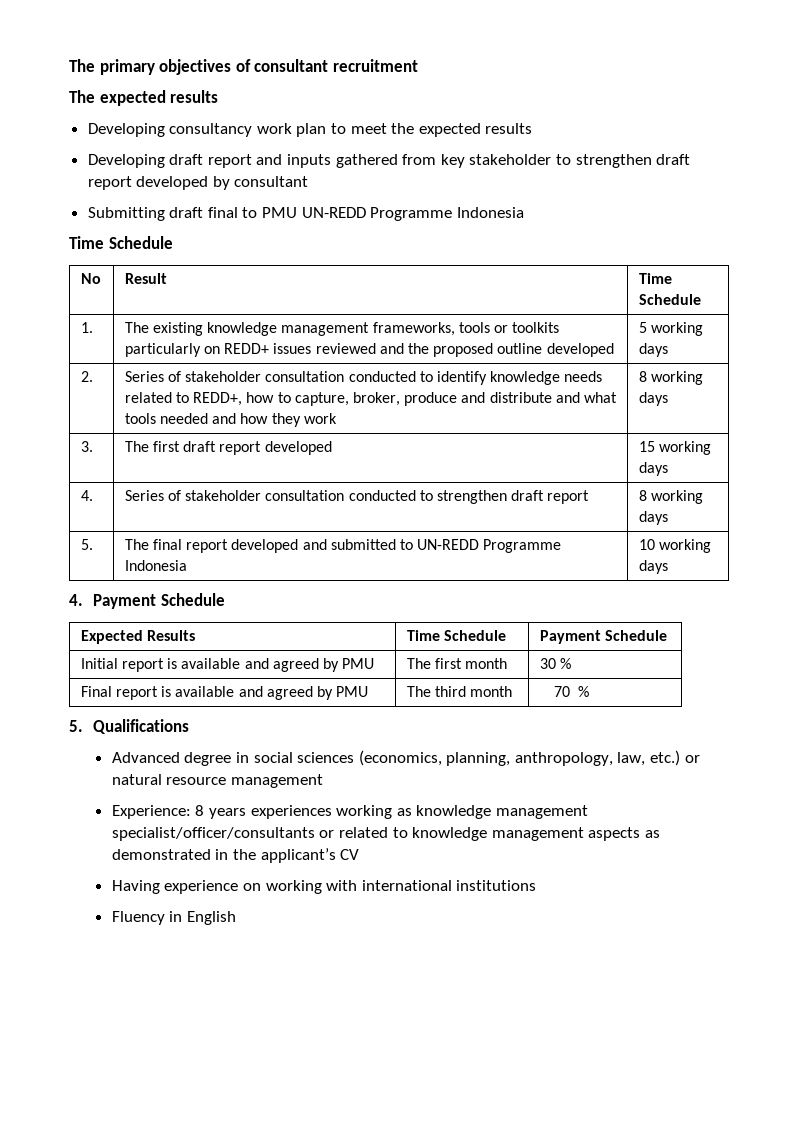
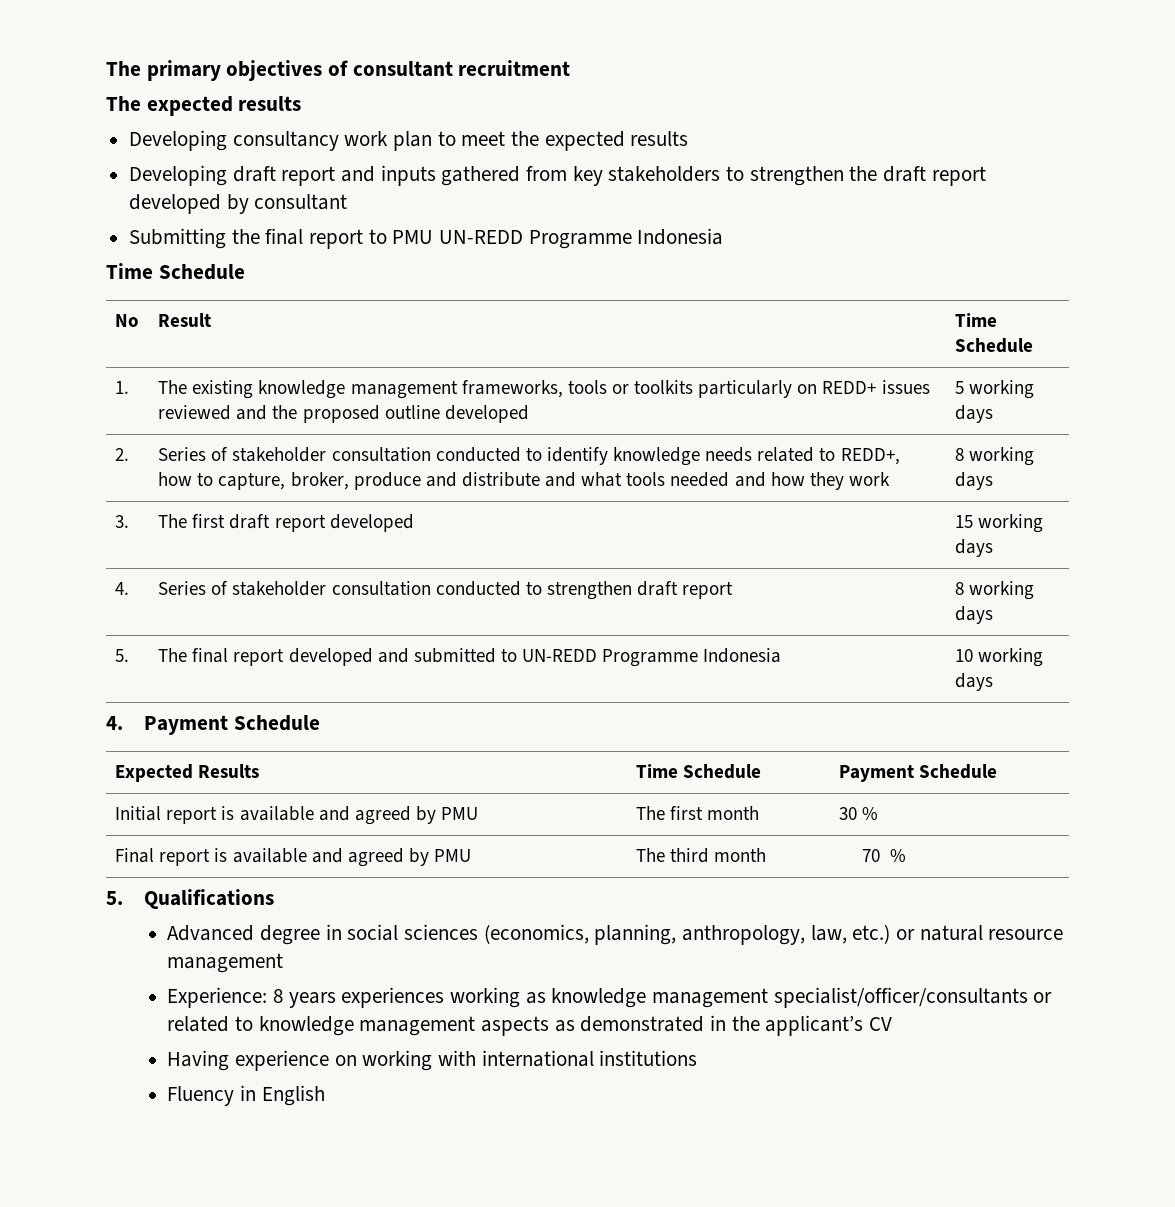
[469,154,652,168] stakeholder to strengthen -> [608,166,878,186] stakeholders to strengthen the
[169,207,238,218] draft final -> [231,228,364,249] the final report

